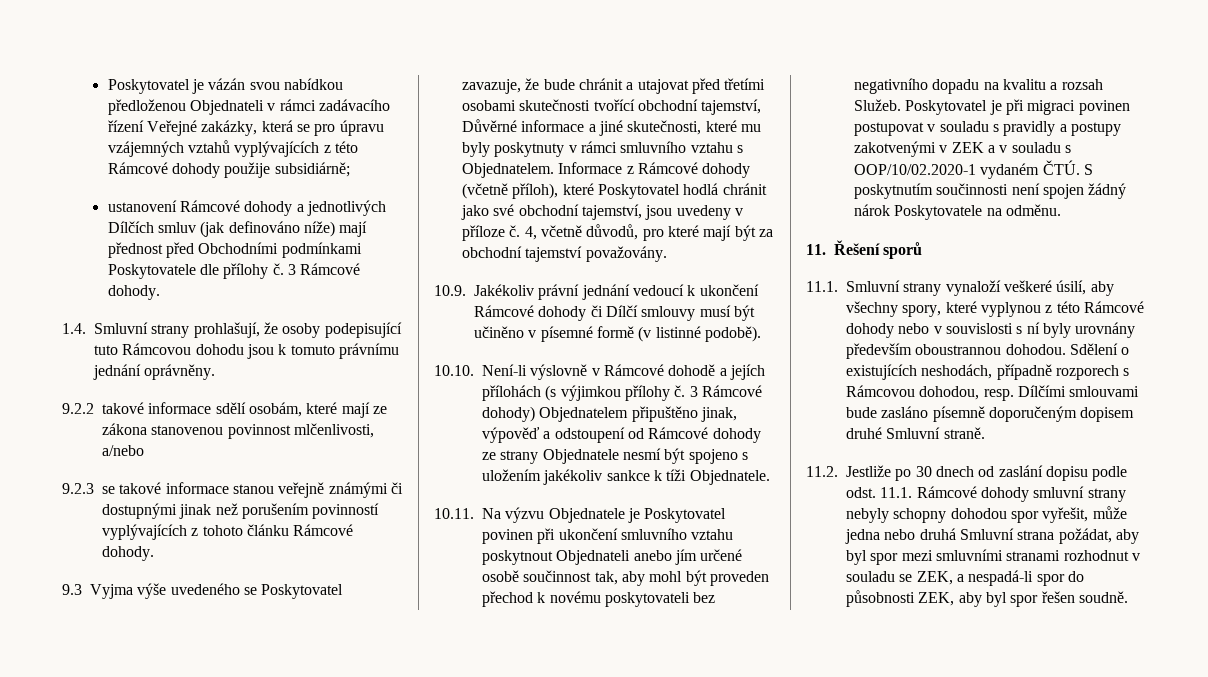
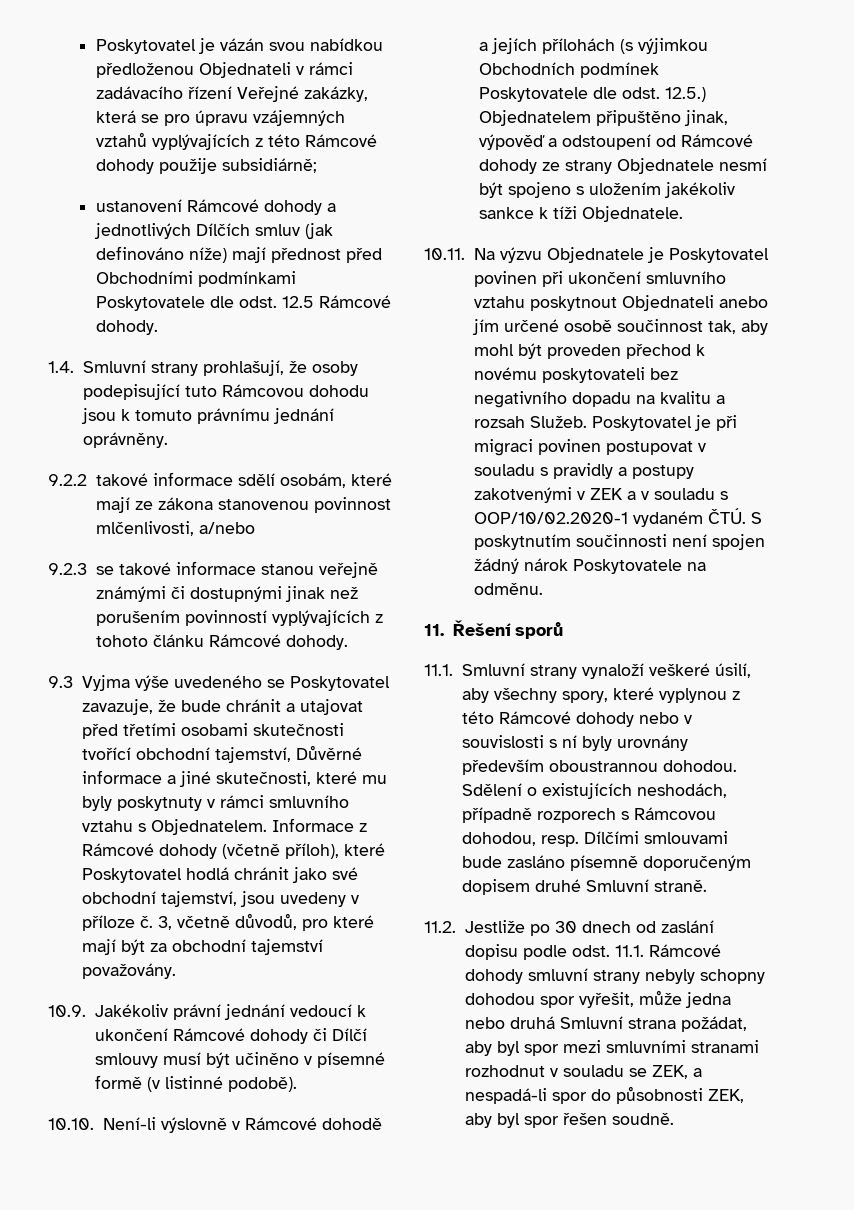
[223,263,297,279] přílohy č. 3 -> [239,296,315,308] odst. 12.5
[524,226,537,240] 4, -> [157,916,172,930] 3,
[624,385,762,401] [482,406,535,422] přílohy č. 3 Rámcové dohody) -> [478,62,659,78] [478,87,706,102] Obchodních podmínek Poskytovatele dle odst. 12.5.)

